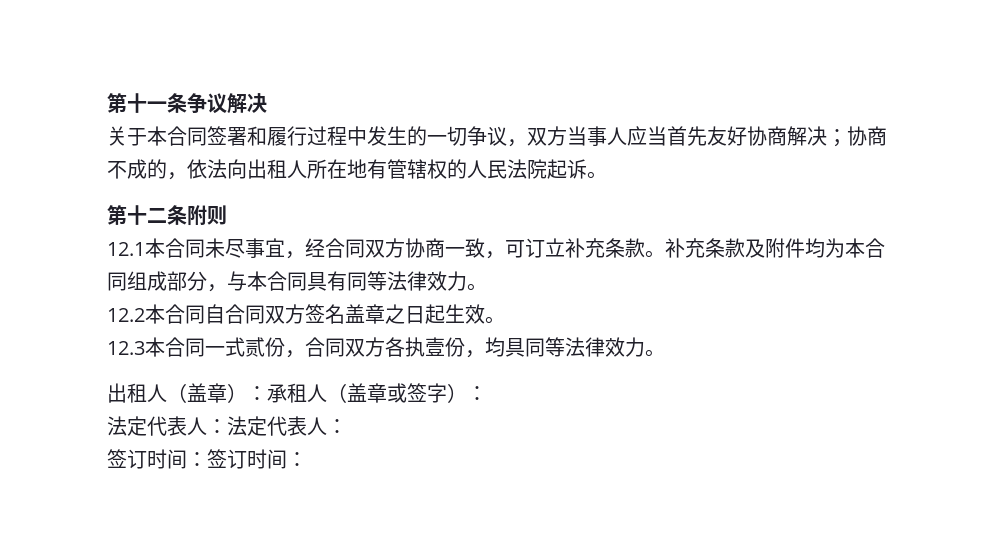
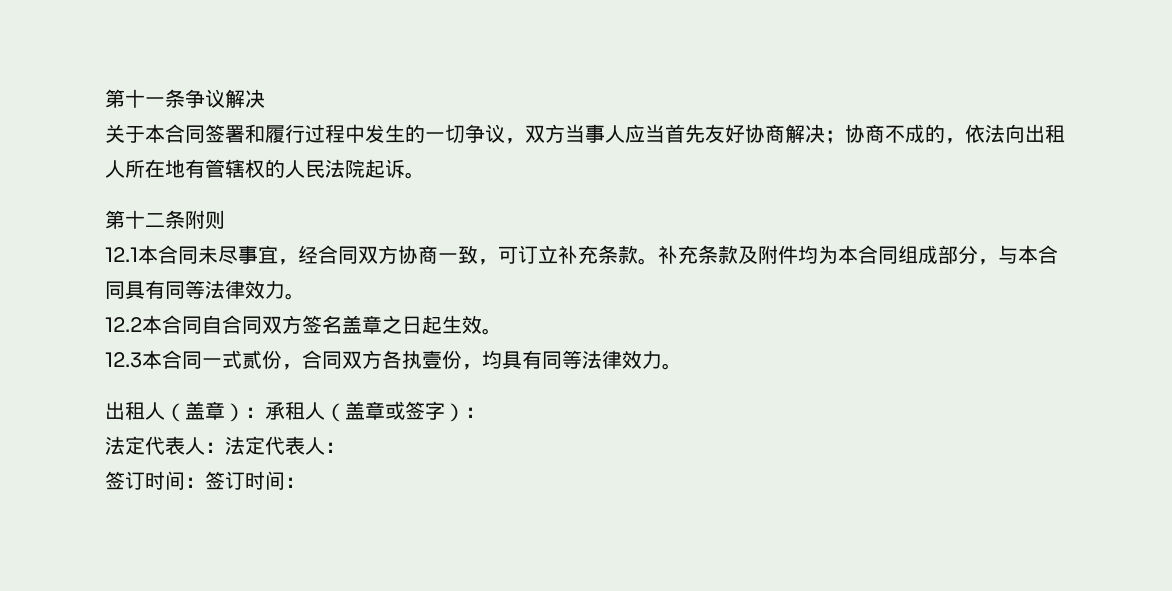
(525, 347) none -> [522,350,542,369] 有

